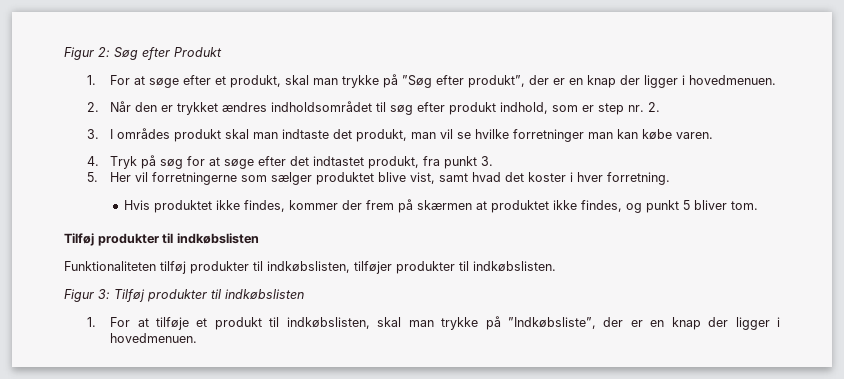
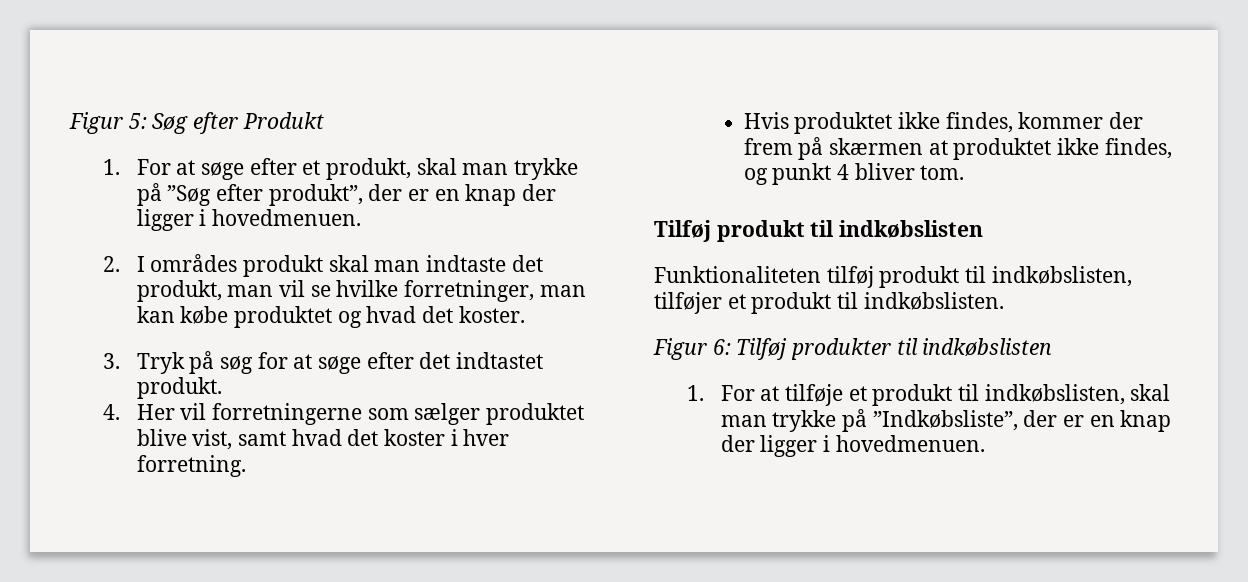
[64,47,110,60] Figur 2: -> [69,112,147,134] Figur 5:
[110,101,661,115] [87,129,100,139] Når den er trykket ændres indholdsområdet til søg efter produkt indhold, som er step nr. 2. // 3. -> (121, 264) none
[513,129,585,142] forretninger -> [403,280,534,302] forretninger,
[676,132,714,139] [87,156,100,166] varen. // 4. -> [233,306,525,328] [103,353,121,369] produktet og hvad det koster. // 3.
[368,156,494,169] [87,172,99,182] produkt, fra punkt 3. // 5. -> [136,377,222,399] [103,404,121,420] produkt. // 4.
[682,200,690,210] 5 -> [837,164,850,180] 4
[97,233,159,246] produkter -> [716,220,805,242] produkt
[190,261,249,274] produkter -> [879,266,960,288] produkt
[396,261,455,274] produkter -> [727,292,832,314] et produkt
[98,289,110,299] 3: -> [712,339,731,355] 6:

